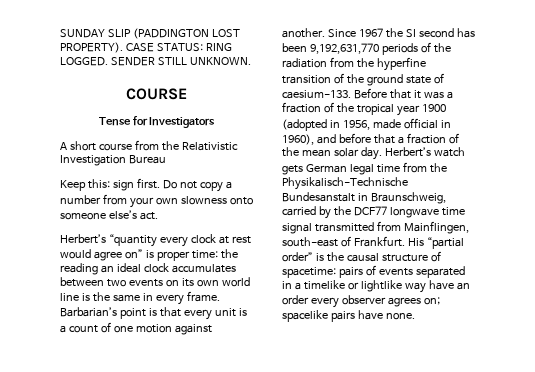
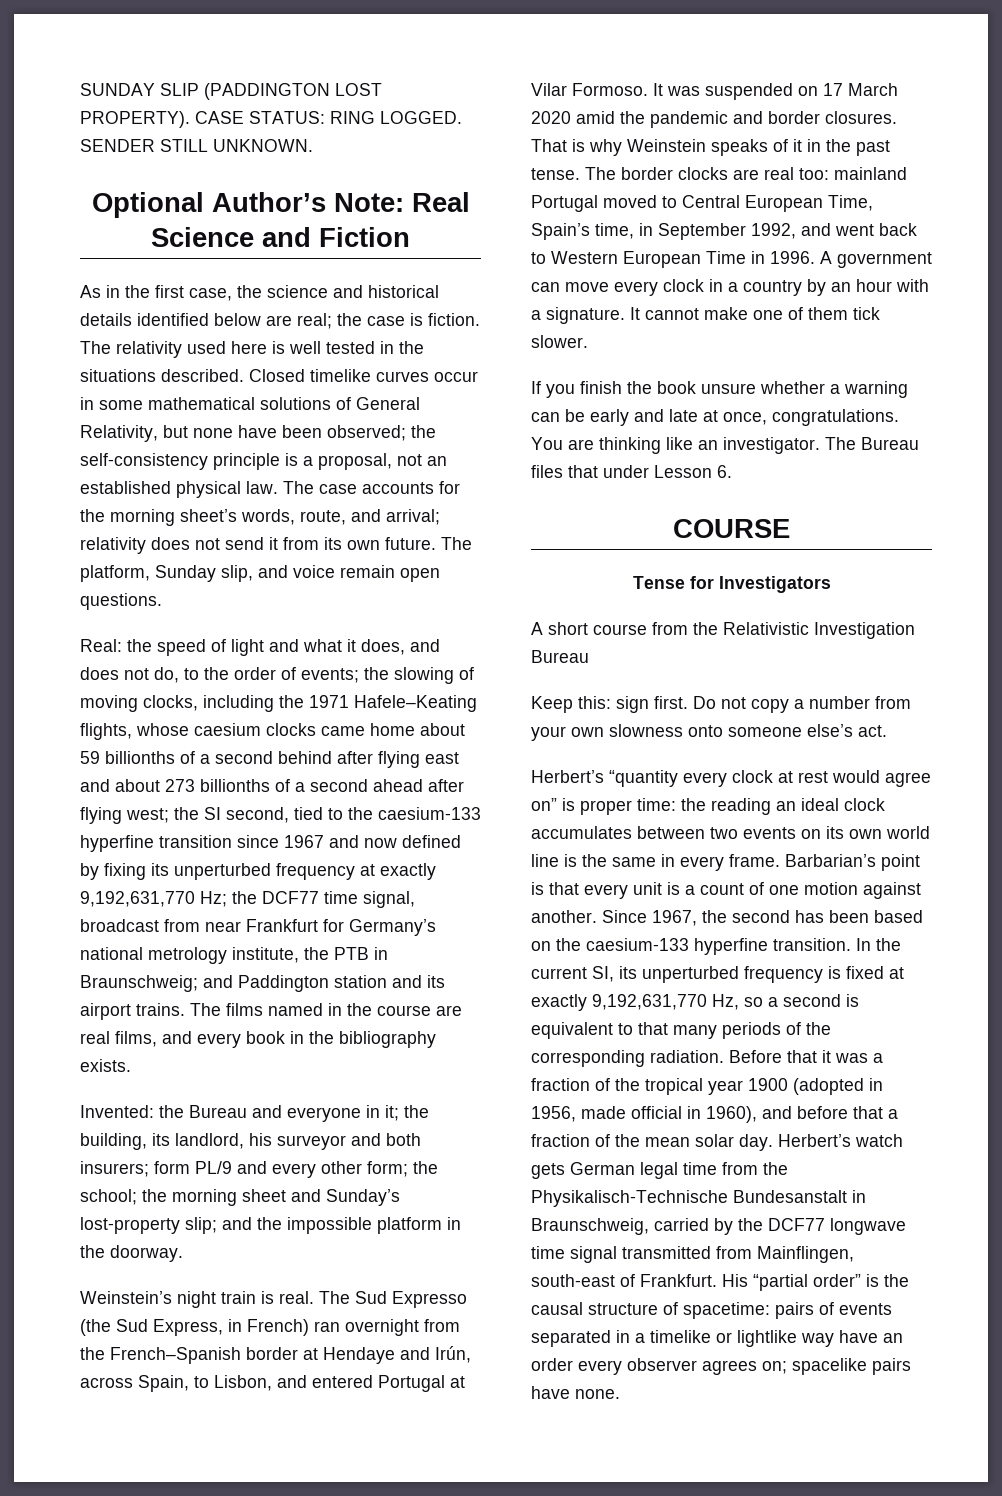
(251, 61) none -> [91,192,470,218] [151,227,410,247] [80,285,439,301] [80,313,480,329] [80,341,424,358] [80,369,478,382] [80,397,420,410] [80,425,436,442] [80,453,447,470] [80,481,460,498] [80,509,440,526] [80,537,472,554] [80,565,440,582] [80,593,162,610] [80,639,440,656] [80,667,474,684] [80,695,477,712] [80,723,465,740] [80,751,459,768] [80,779,464,792] [80,807,481,824] [80,835,461,852] [80,863,436,880] [80,891,415,908] [80,919,436,936] [80,947,388,964] [80,975,445,992] [80,1003,462,1020] [80,1031,436,1048] [80,1059,131,1072] [80,1105,429,1122] [80,1133,421,1150] [80,1161,438,1178] [80,1189,400,1206] [80,1217,461,1234] [80,1245,183,1262] [80,1291,467,1308] [80,1319,460,1336] [80,1346,471,1364] [80,1375,465,1392] [531,83,898,100] [531,111,897,128] [531,139,890,156] [531,167,907,180] [531,195,873,212] [531,223,917,240] [531,251,932,268] [531,279,929,296] [531,307,880,324] [531,335,588,348] [531,381,908,398] [531,409,899,426] [531,437,919,454] [531,465,732,478] // Optional Author’s Note: Real Science and Fiction // As in the first case, the science and historical details identified below are real; the case is fiction. The relativity used here is well tested in the situations described. Closed timelike curves occur in some mathematical solutions of General Relativity, but none have been observed; the self-consistency principle is a proposal, not an established physical law. The case accounts for the morning sheet’s words, route, and arrival; relativity does not send it from its own future. The platform, Sunday slip, and voice remain open questions. // Real: the speed of light and what it does, and does not do, to the order of events; the slowing of moving clocks, including the 1971 Hafele–Keating flights, whose caesium clocks came home about 59 billionths of a second behind after flying east and about 273 billionths of a second ahead after flying west; the SI second, tied to the caesium-133 hyperfine transition since 1967 and now defined by fixing its unperturbed frequency at exactly 9,192,631,770 Hz; the DCF77 time signal, broadcast from near Frankfurt for Germany’s national metrology institute, the PTB in Braunschweig; and Paddington station and its airport trains. The films named in the course are real films, and every book in the bibliography exists. // Invented: the Bureau and everyone in it; the building, its landlord, his surveyor and both insurers; form PL/9 and every other form; the school; the morning sheet and Sunday’s lost-property slip; and the impossible platform in the doorway. // Weinstein’s night train is real. The Sud Expresso (the Sud Express, in French) ran overnight from the French–Spanish border at Hendaye and Irún, across Spain, to Lisbon, and entered Portugal at Vilar Formoso. It was suspended on 17 March 2020 amid the pandemic and border closures. That is why Weinstein speaks of it in the past tense. The border clocks are real too: mainland Portugal moved to Central European Time, Spain’s time, in September 1992, and went back to Western European Time in 1996. A government can move every clock in a country by an hour with a signature. It cannot make one of them tick slower. // If you finish the book unsure whether a warning can be early and late at once, congratulations. You are thinking like an investigator. The Bureau files that under Lesson 6.
[358,28,475,38] [282,42,451,55] [282,57,426,71] [282,73,444,86] [282,90,351,99] 1967 the SI second has been 9,192,631,770 periods of the radiation from the hyperfine transition of the ground state of caesium-133. -> [652,910,923,926] [531,938,901,955] [531,966,904,983] [531,994,859,1011] [531,1022,831,1039] [531,1050,724,1067] 1967, the second has been based on the caesium-133 hyperfine transition. In the current SI, its unperturbed frequency is fixed at exactly 9,192,631,770 Hz, so a second is equivalent to that many periods of the corresponding radiation.

